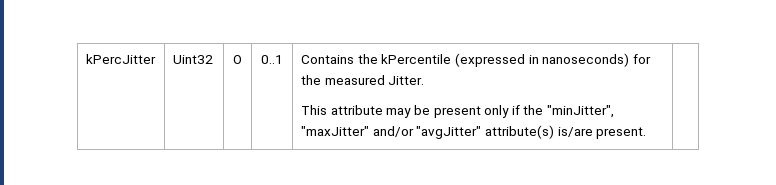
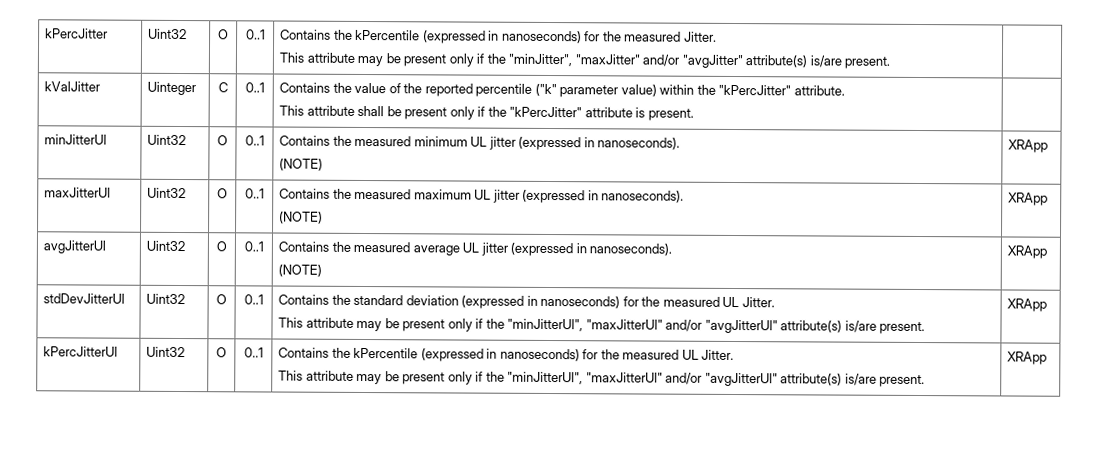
(647, 133) none -> [44,81,101,92] [147,81,197,96] [217,82,228,93] [244,82,265,93] [279,82,845,98] [279,105,694,121] [44,134,108,145] [147,134,187,146] [217,135,228,146] [244,135,265,146] [279,135,681,151] [279,158,324,171] [1008,139,1049,153] [44,187,112,198] [147,187,187,199] [217,188,228,199] [244,188,265,199] [279,188,685,204] [279,211,324,224] [1008,192,1049,206] [43,240,107,254] [146,240,186,252] [216,241,227,252] [243,241,264,252] [278,241,673,257] [278,264,323,277] [1007,245,1048,259] [43,293,126,304] [146,293,186,305] [216,294,227,305] [243,294,264,305] [278,294,775,309] [278,317,926,335] [1007,298,1048,312] [43,346,119,357] [146,346,186,358] [216,347,227,358] [243,347,264,358] [278,347,735,362] [278,370,926,388] [1007,351,1048,365] // kValJitter | Uinteger | C | 0..1 | Contains the value of the reported percentile ("k" parameter value) within the "kPercJitter" attribute. // This attribute shall be present only if the "kPercJitter" attribute is present. | // minJitterUl | Uint32 | O | 0..1 | Contains the measured minimum UL jitter (expressed in nanoseconds). // (NOTE) | XRApp // maxJitterUl | Uint32 | O | 0..1 | Contains the measured maximum UL jitter (expressed in nanoseconds). // (NOTE) | XRApp // avgJitterUl | Uint32 | O | 0..1 | Contains the measured average UL jitter (expressed in nanoseconds). // (NOTE) | XRApp // stdDevJitterUl | Uint32 | O | 0..1 | Contains the standard deviation (expressed in nanoseconds) for the measured UL Jitter. // This attribute may be present only if the "minJitterUl", "maxJitterUl" and/or "avgJitterUl" attribute(s) is/are present. | XRApp // kPercJitterUl | Uint32 | O | 0..1 | Contains the kPercentile (expressed in nanoseconds) for the measured UL Jitter. // This attribute may be present only if the "minJitterUl", "maxJitterUl" and/or "avgJitterUl" attribute(s) is/are present. | XRApp

